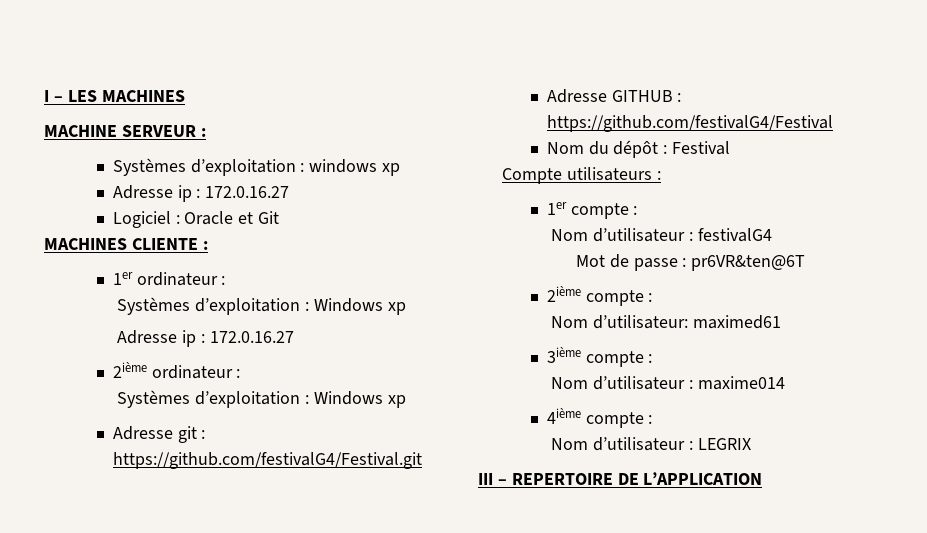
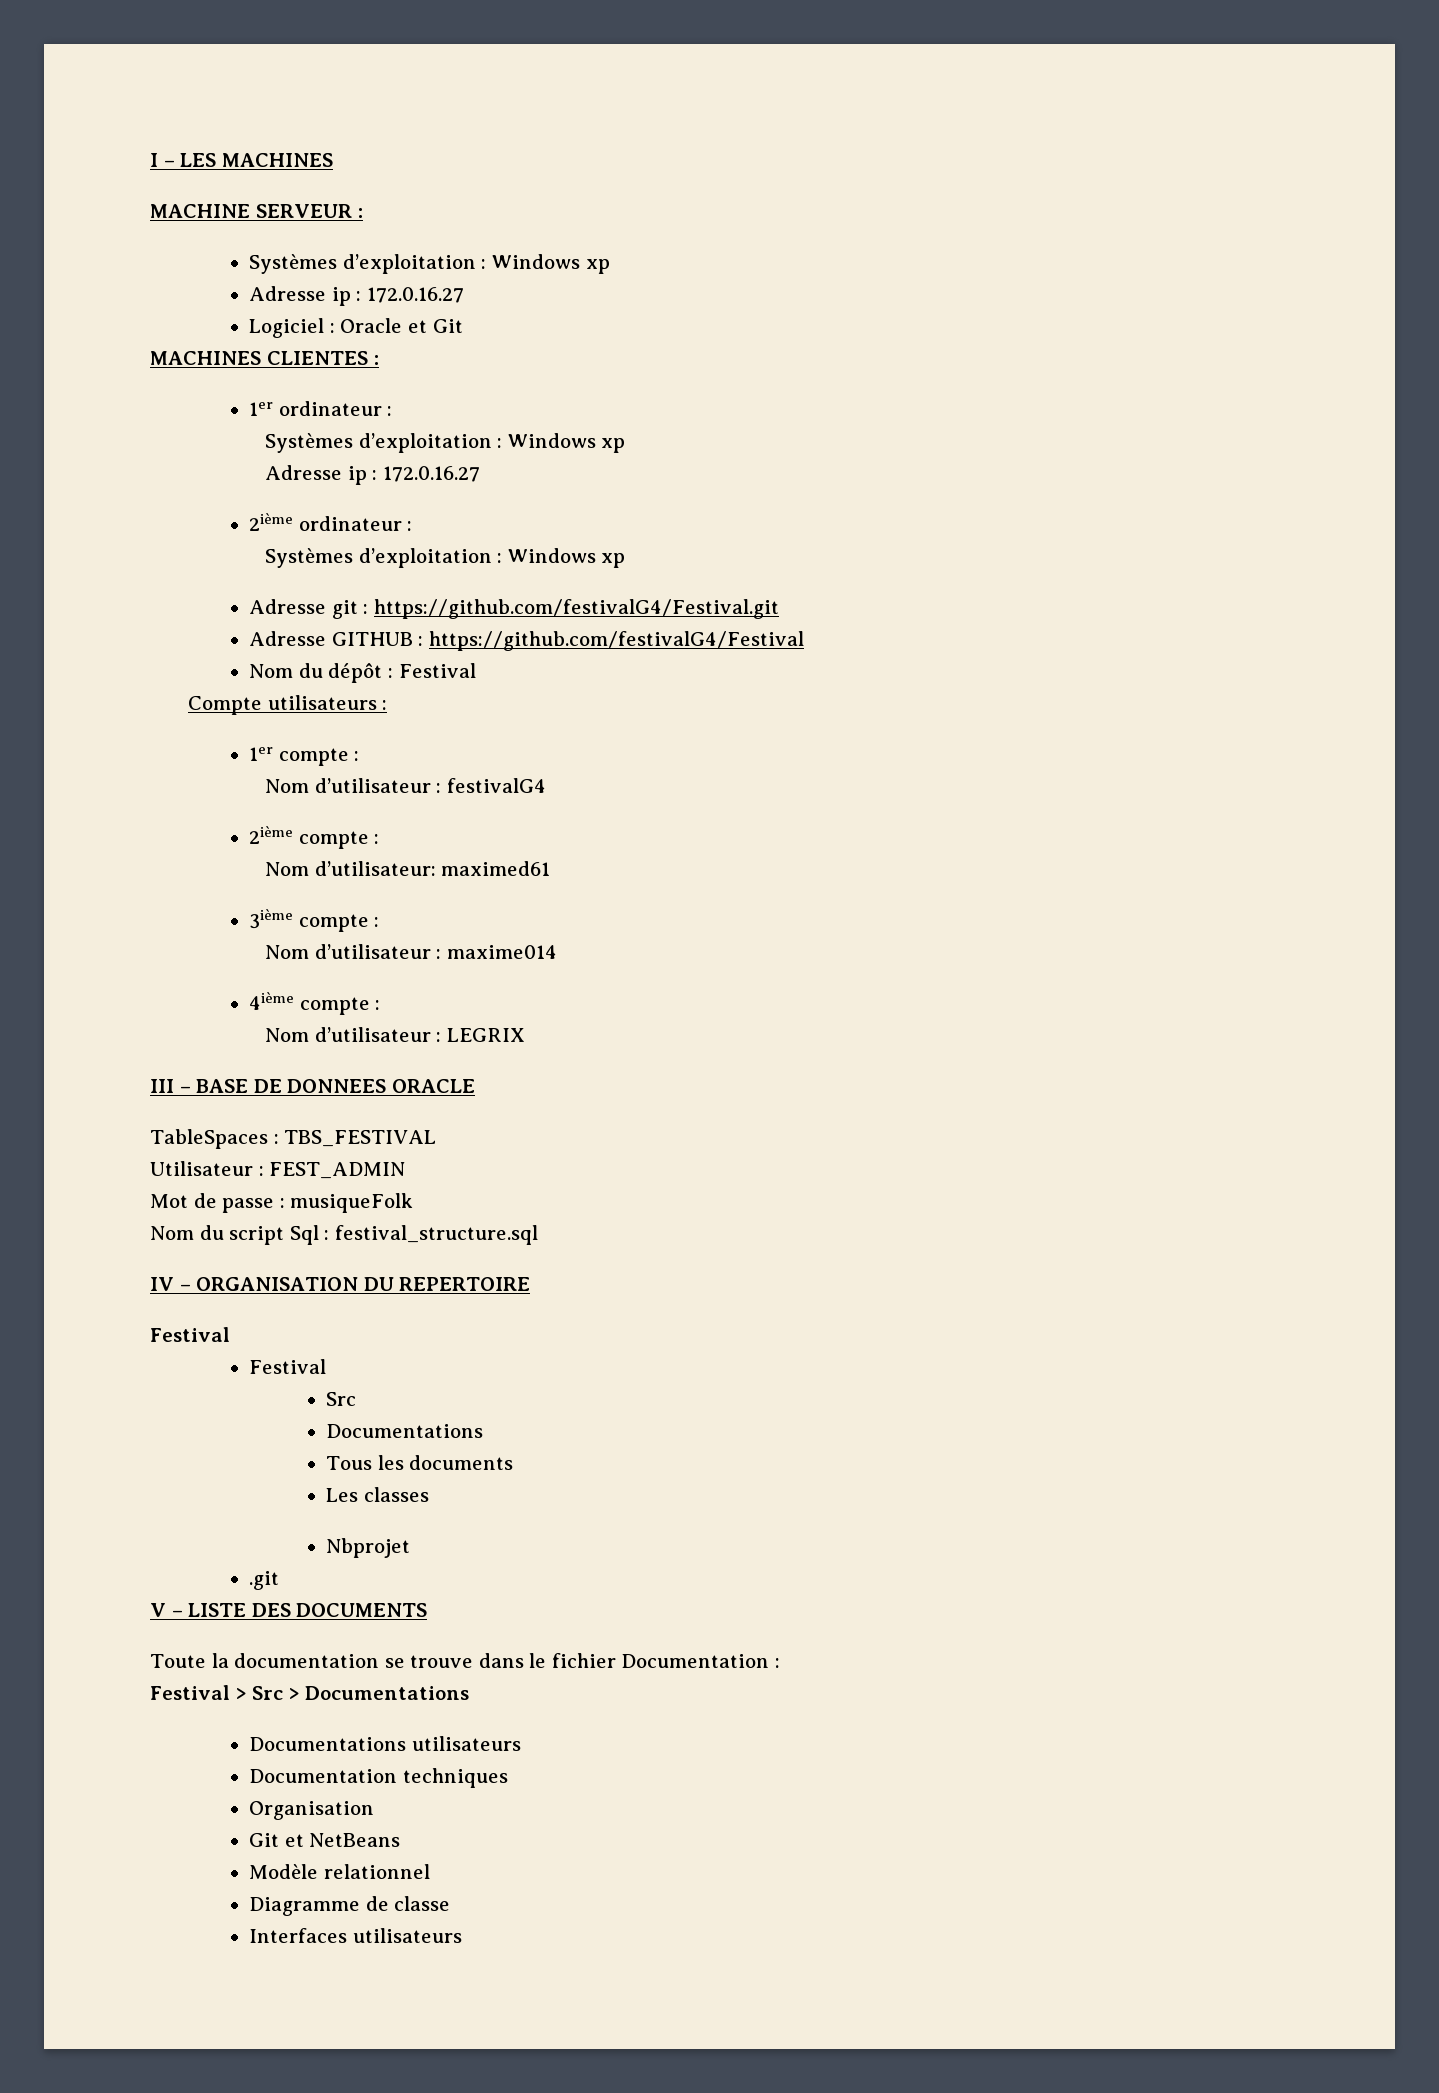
[309,159,378,173] windows -> [491,254,580,269] Windows
[131,238,198,250] CLIENTE -> [266,351,368,365] CLIENTES
[575,254,806,271] // Mot de passe : pr6VR&ten@6T -> (546, 785) none
[511,472,763,485] REPERTOIRE DE L’APPLICATION -> [196,1079,475,1093] [150,1129,437,1149] [150,1161,406,1179] [150,1193,414,1213] [150,1225,538,1245] [150,1277,531,1291] [150,1327,230,1342] [249,1359,327,1374] [326,1392,357,1406] [326,1424,484,1438] [326,1455,514,1470] [326,1487,429,1502] [326,1538,411,1558] [249,1571,280,1590] [150,1603,428,1617] [150,1653,780,1668] [150,1685,470,1700] [249,1736,521,1751] [249,1768,508,1788] [249,1801,375,1820] [249,1833,401,1847] [249,1864,430,1879] [249,1896,451,1916] [249,1928,462,1943] BASE DE DONNEES ORACLE // TableSpaces : TBS_FESTIVAL // Utilisateur : FEST_ADMIN // Mot de passe : musiqueFolk // Nom du script Sql : festival_structure.sql // IV – ORGANISATION DU REPERTOIRE // Festival // Festival // Src // Documentations // Tous les documents // Les classes // Nbprojet // .git // V – LISTE DES DOCUMENTS // Toute la documentation se trouve dans le fichier Documentation : // Festival > Src > Documentations // Documentations utilisateurs // Documentation techniques // Organisation // Git et NetBeans // Modèle relationnel // Diagramme de classe // Interfaces utilisateurs

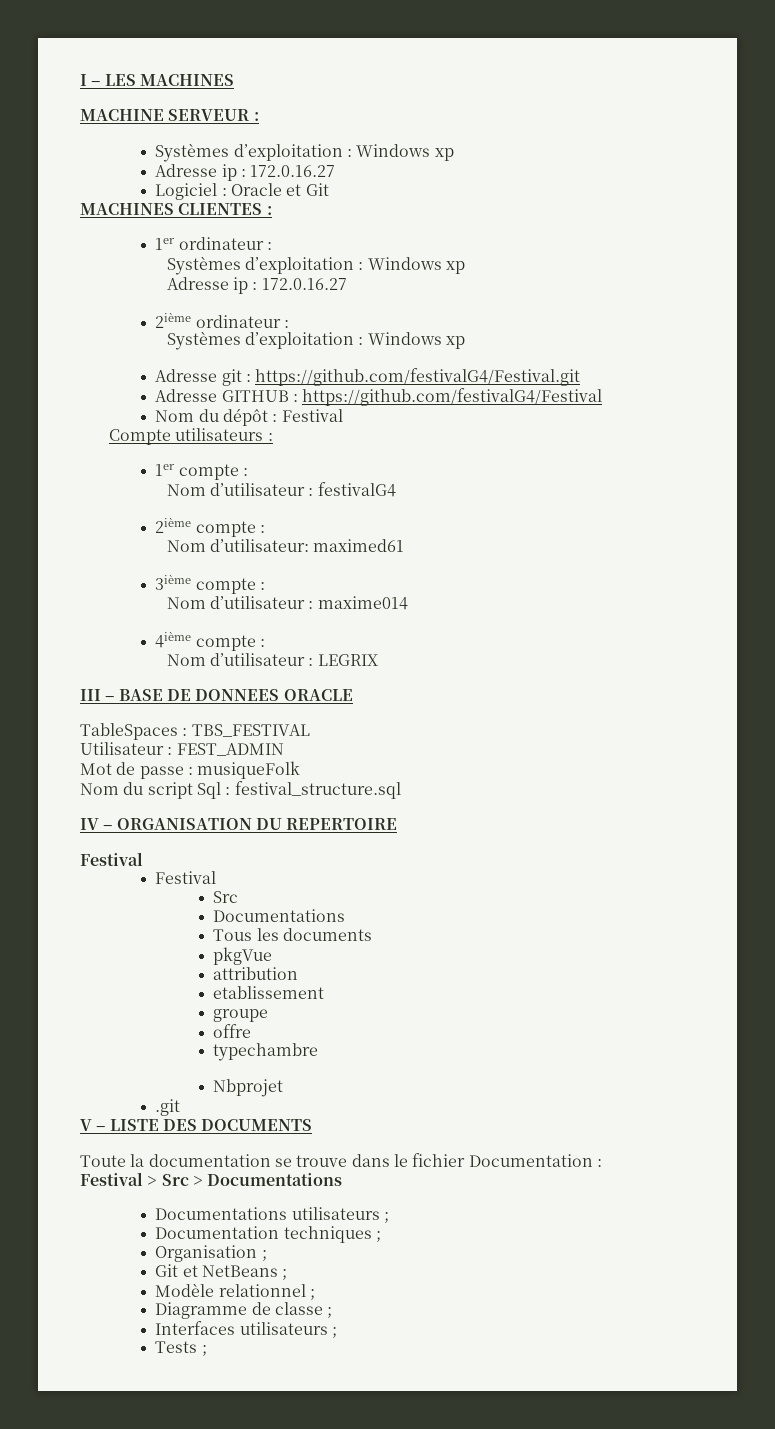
[326,1487,429,1502] Les classes -> [213,947,273,965] [213,967,299,980] [213,986,325,999] [213,1009,269,1022] [213,1024,252,1038] [213,1043,319,1061] pkgVue // attribution // etablissement // groupe // offre // typechambre
(521, 1743) none -> [384,1212,390,1223] ;
(508, 1778) none -> [376,1231,382,1242] ;
(375, 1810) none -> [261,1250,267,1261] ;
(401, 1840) none -> [282,1269,288,1280] ;
(430, 1871) none -> [310,1289,316,1300] ;
(451, 1903) none -> [327,1307,333,1318] ;
(462, 1935) none -> [332,1327,338,1338] [155,1341,207,1356] ; // Tests ;

